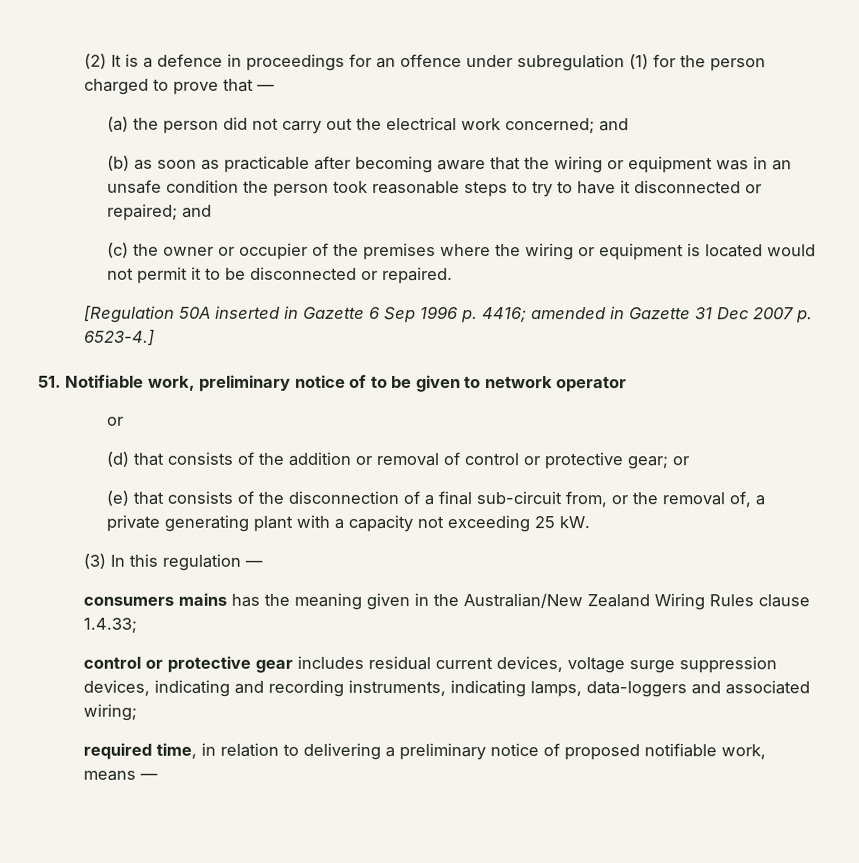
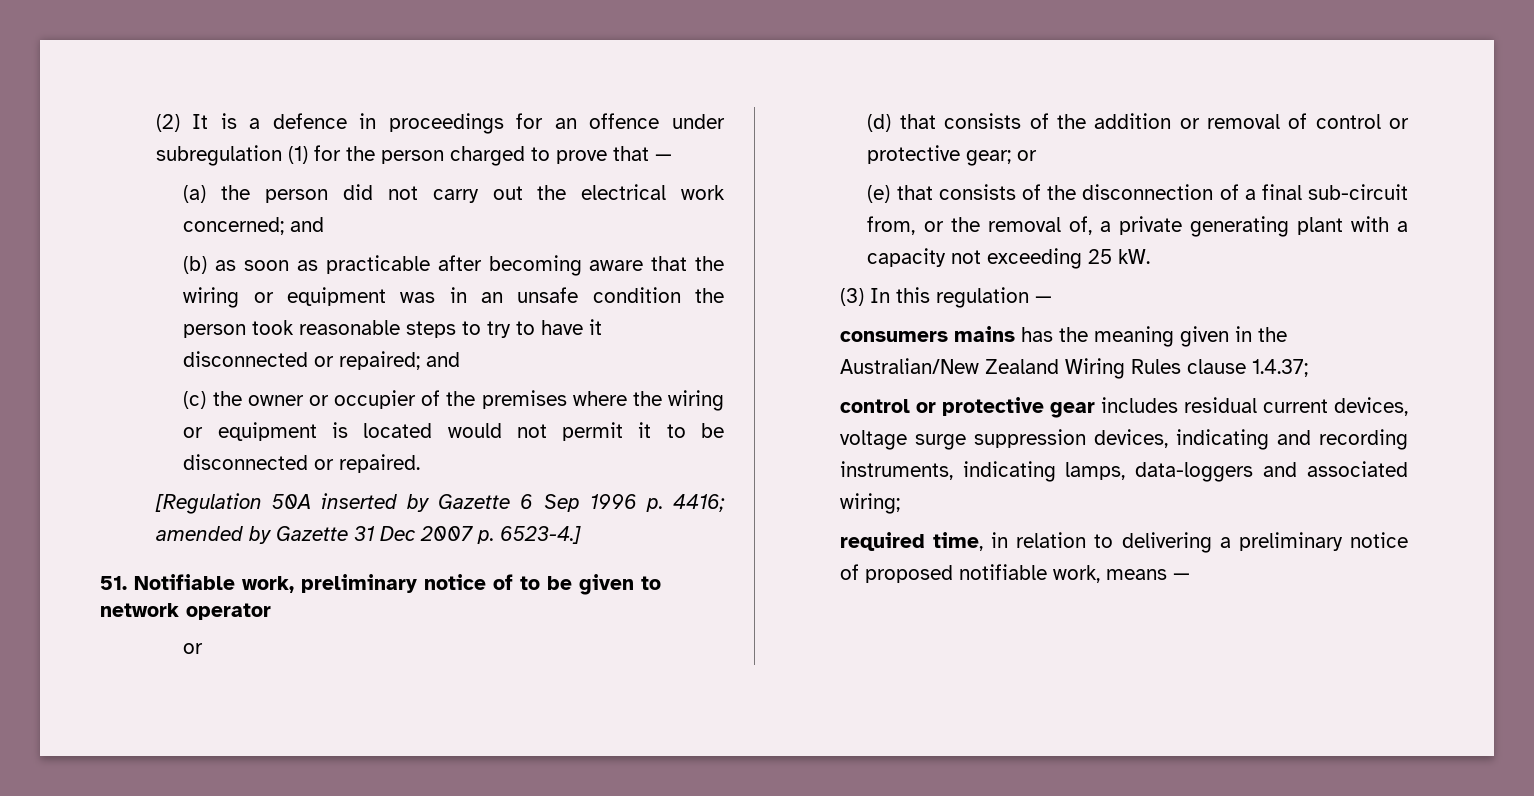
[283,305,299,319] in -> [407,494,431,512] by
[609,306,625,320] in -> [248,526,272,544] by
[82,617,137,633] 1.4.33; -> [1251,359,1308,377] 1.4.37;

